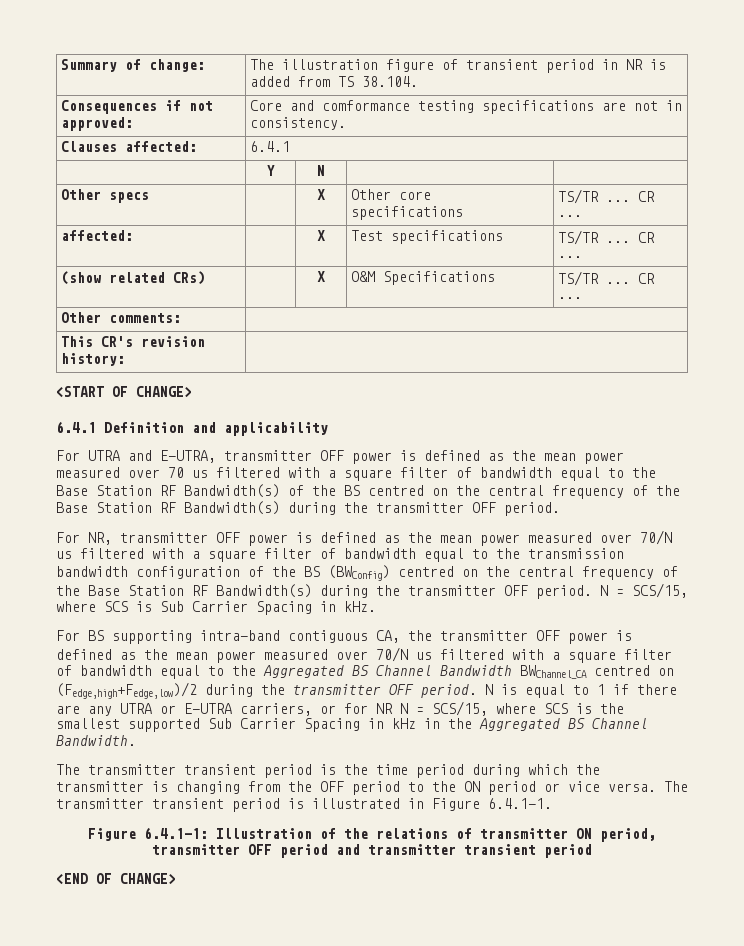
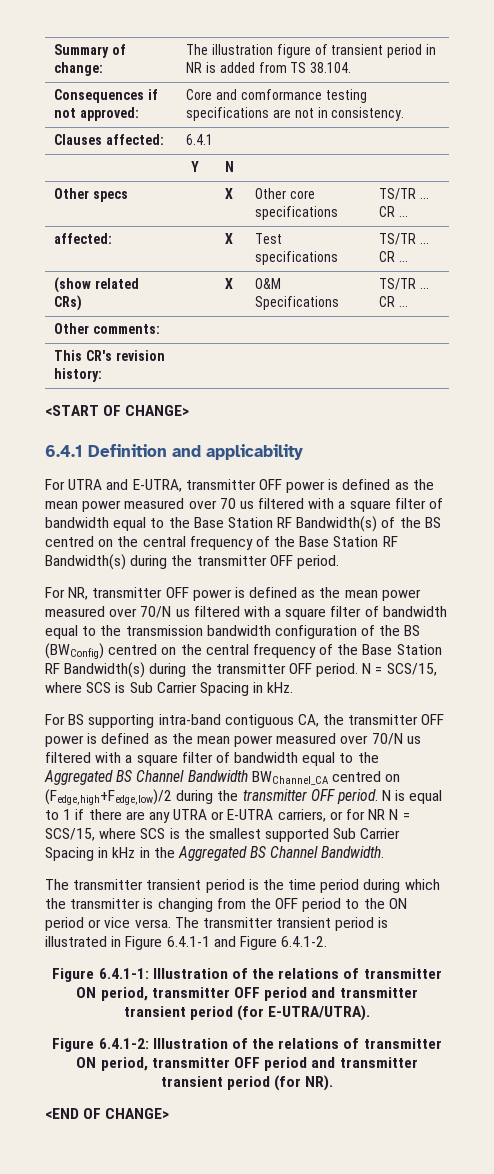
[488,798,552,809] 6.4.1-1. -> [166,936,328,950] 6.4.1-1 and Figure 6.4.1-2.
(592, 851) none -> [237,1005,371,1021] [52,1038,442,1052] [76,1057,418,1071] [160,1075,334,1091] (for E-UTRA/UTRA). // Figure 6.4.1-2: Illustration of the relations of transmitter ON period, transmitter OFF period and transmitter transient period (for NR).

